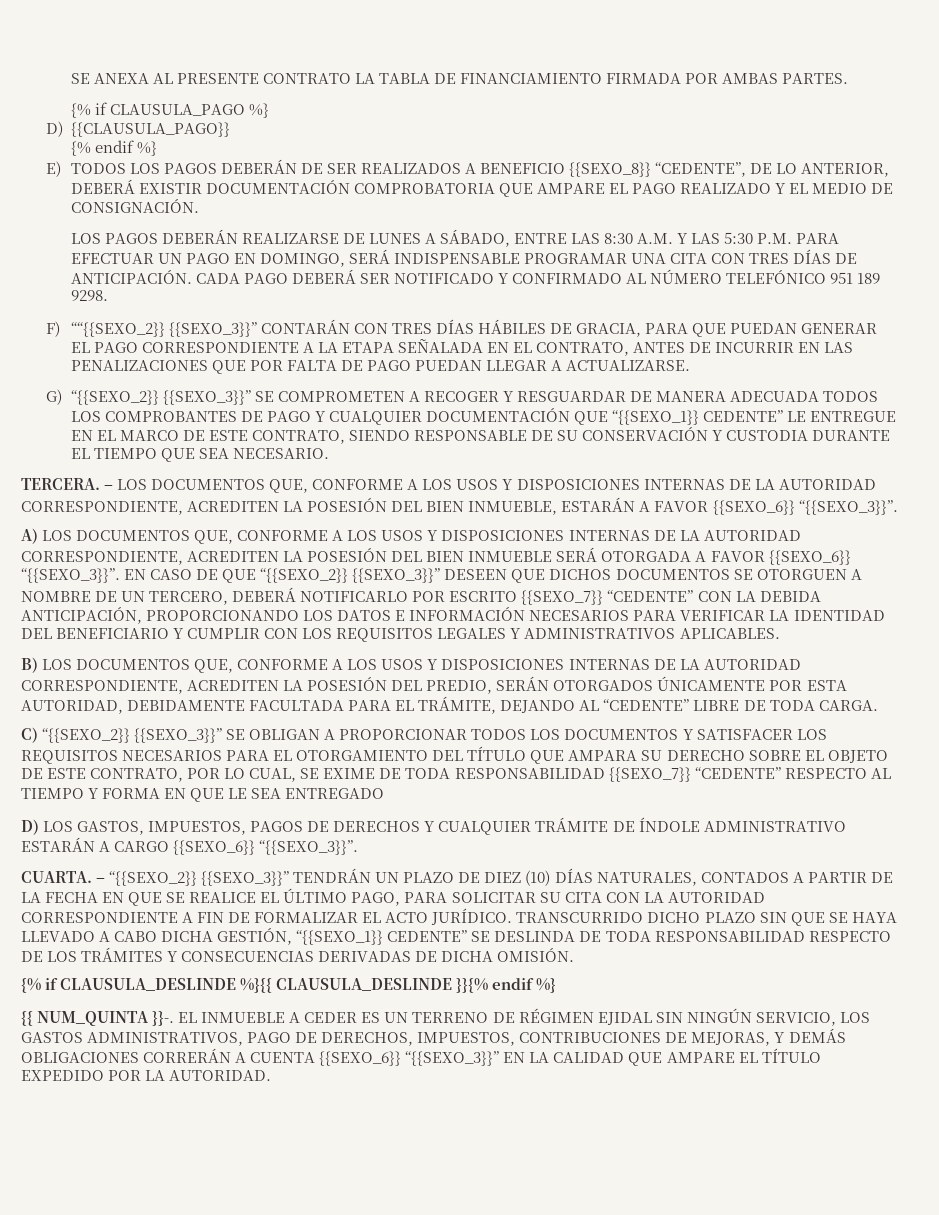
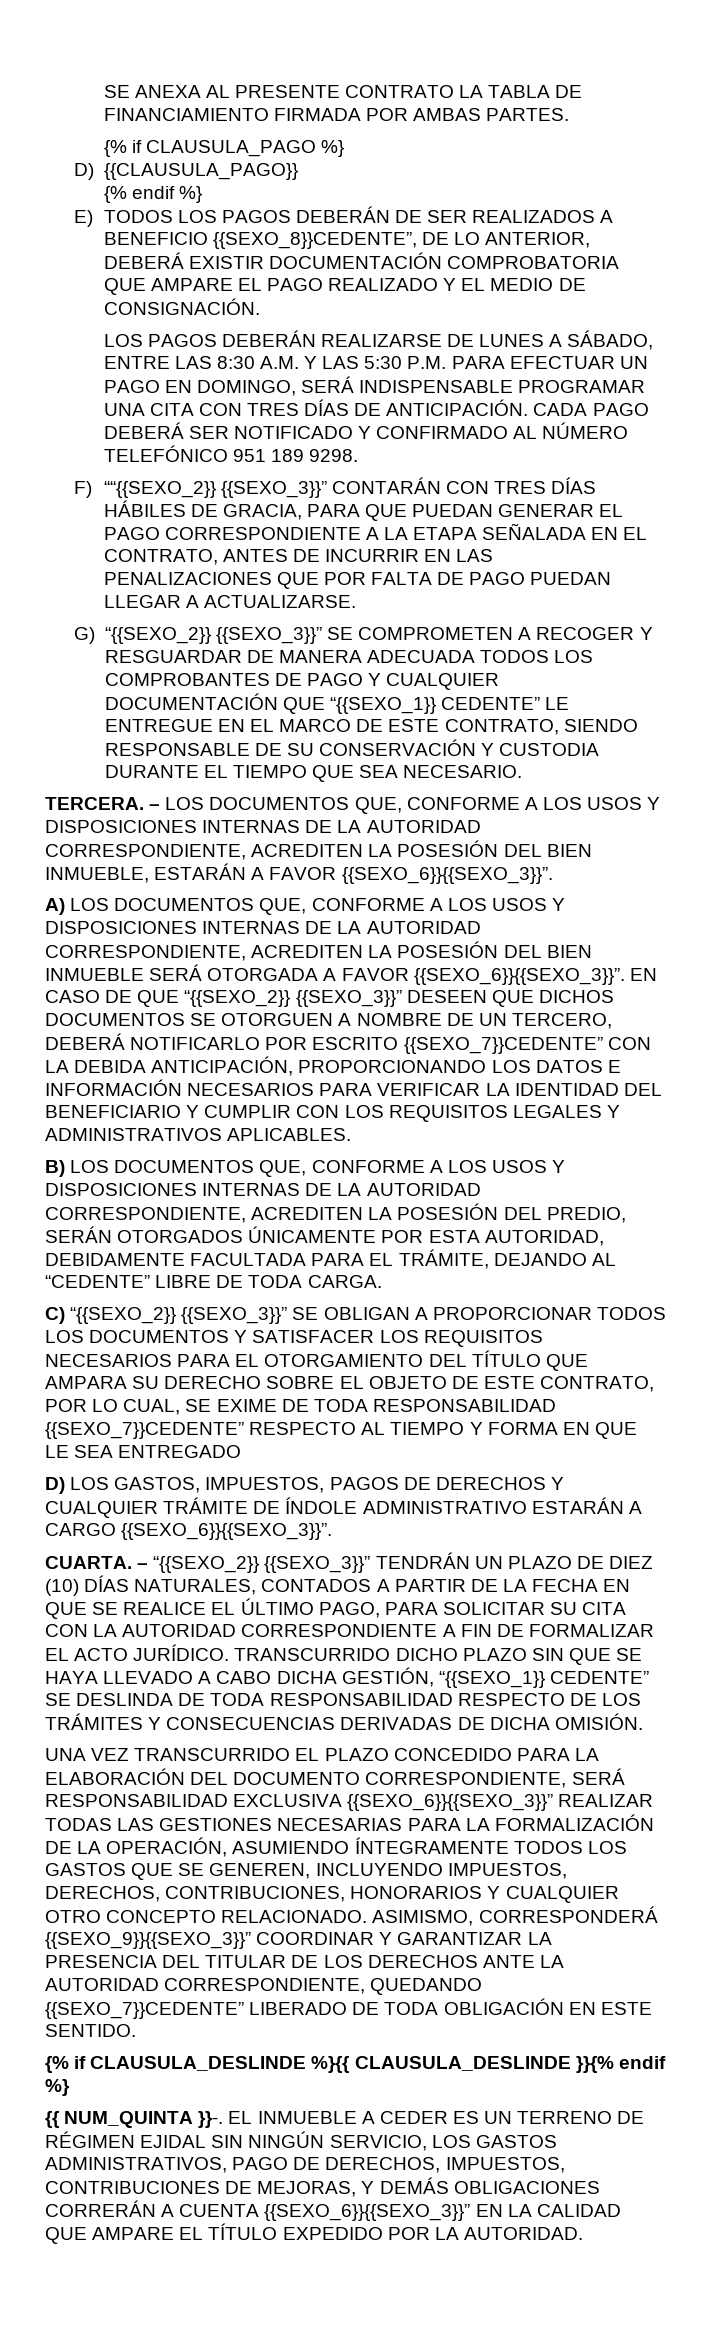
[568,162,747,177] {{SEXO_8}} “CEDENTE”, -> [212,232,417,249] {{SEXO_8}}CEDENTE”,
[712,500,898,515] {{SEXO_6}} “{{SEXO_3}}”. -> [341,867,553,884] {{SEXO_6}}{{SEXO_3}}”.
[768,550,851,565] [21,568,120,583] {{SEXO_6}} “{{SEXO_3}}”. -> [413,968,625,985] {{SEXO_6}}{{SEXO_3}}”.
[521,590,694,605] {{SEXO_7}} “CEDENTE” -> [403,1037,603,1054] {{SEXO_7}}CEDENTE”
[608,767,781,782] {{SEXO_7}} “CEDENTE” -> [45,1422,244,1439] {{SEXO_7}}CEDENTE”
[173,840,359,855] {{SEXO_6}} “{{SEXO_3}}”. -> [121,1523,333,1540] {{SEXO_6}}{{SEXO_3}}”.
(575, 955) none -> [45,1748,599,1761] [45,1768,625,1788] [45,1794,654,1811] [45,1814,654,1831] [45,1837,627,1857] [45,1863,567,1880] [45,1886,619,1903] [45,1906,658,1926] [45,1932,552,1949] [45,1955,564,1968] [45,1978,483,1995] [45,1998,652,2019] [45,2024,136,2037] // UNA VEZ TRANSCURRIDO EL PLAZO CONCEDIDO PARA LA ELABORACIÓN DEL DOCUMENTO CORRESPONDIENTE, SERÁ RESPONSABILIDAD EXCLUSIVA {{SEXO_6}}{{SEXO_3}}” REALIZAR TODAS LAS GESTIONES NECESARIAS PARA LA FORMALIZACIÓN DE LA OPERACIÓN, ASUMIENDO ÍNTEGRAMENTE TODOS LOS GASTOS QUE SE GENEREN, INCLUYENDO IMPUESTOS, DERECHOS, CONTRIBUCIONES, HONORARIOS Y CUALQUIER OTRO CONCEPTO RELACIONADO. ASIMISMO, CORRESPONDERÁ {{SEXO_9}}{{SEXO_3}}” COORDINAR Y GARANTIZAR LA PRESENCIA DEL TITULAR DE LOS DERECHOS ANTE LA AUTORIDAD CORRESPONDIENTE, QUEDANDO {{SEXO_7}}CEDENTE” LIBERADO DE TODA OBLIGACIÓN EN ESTE SENTIDO.
[319,1051,500,1066] {{SEXO_6}} “{{SEXO_3}}” -> [264,2204,471,2221] {{SEXO_6}}{{SEXO_3}}”

